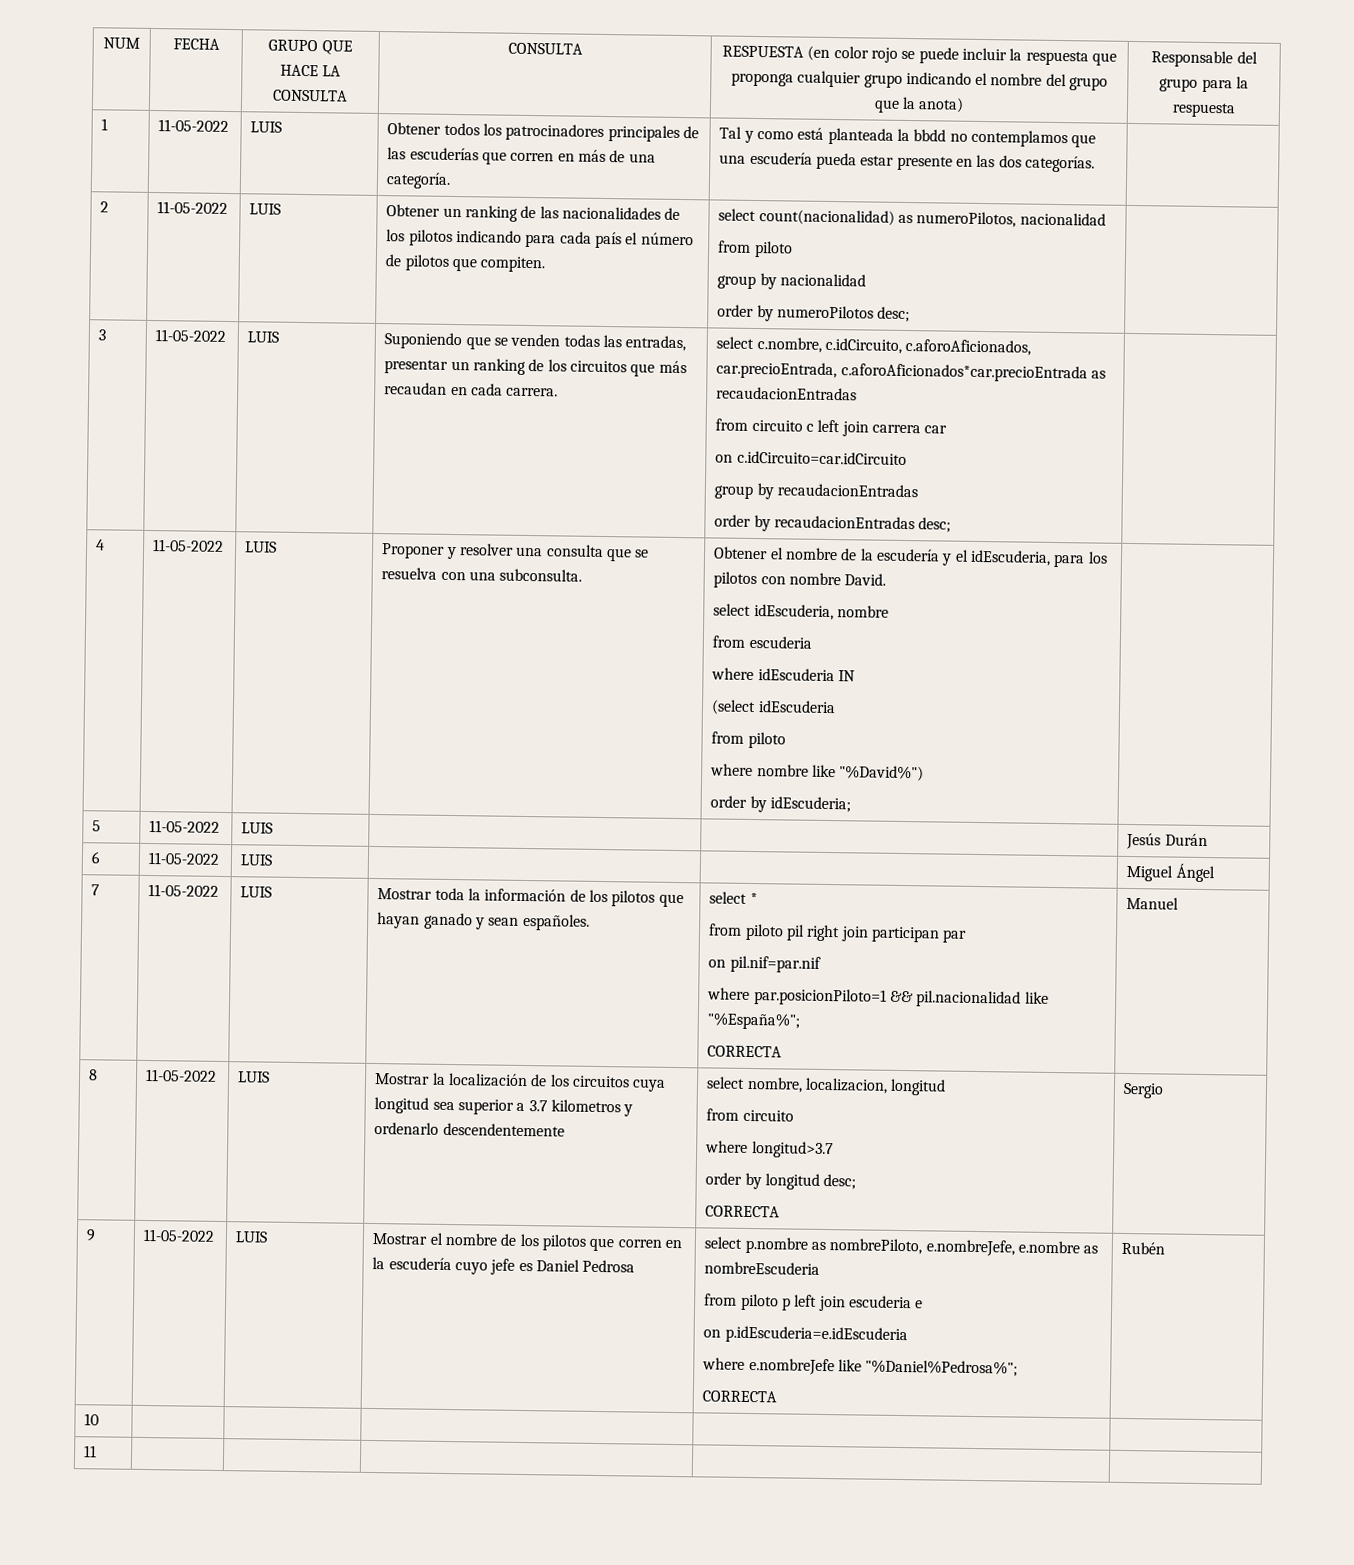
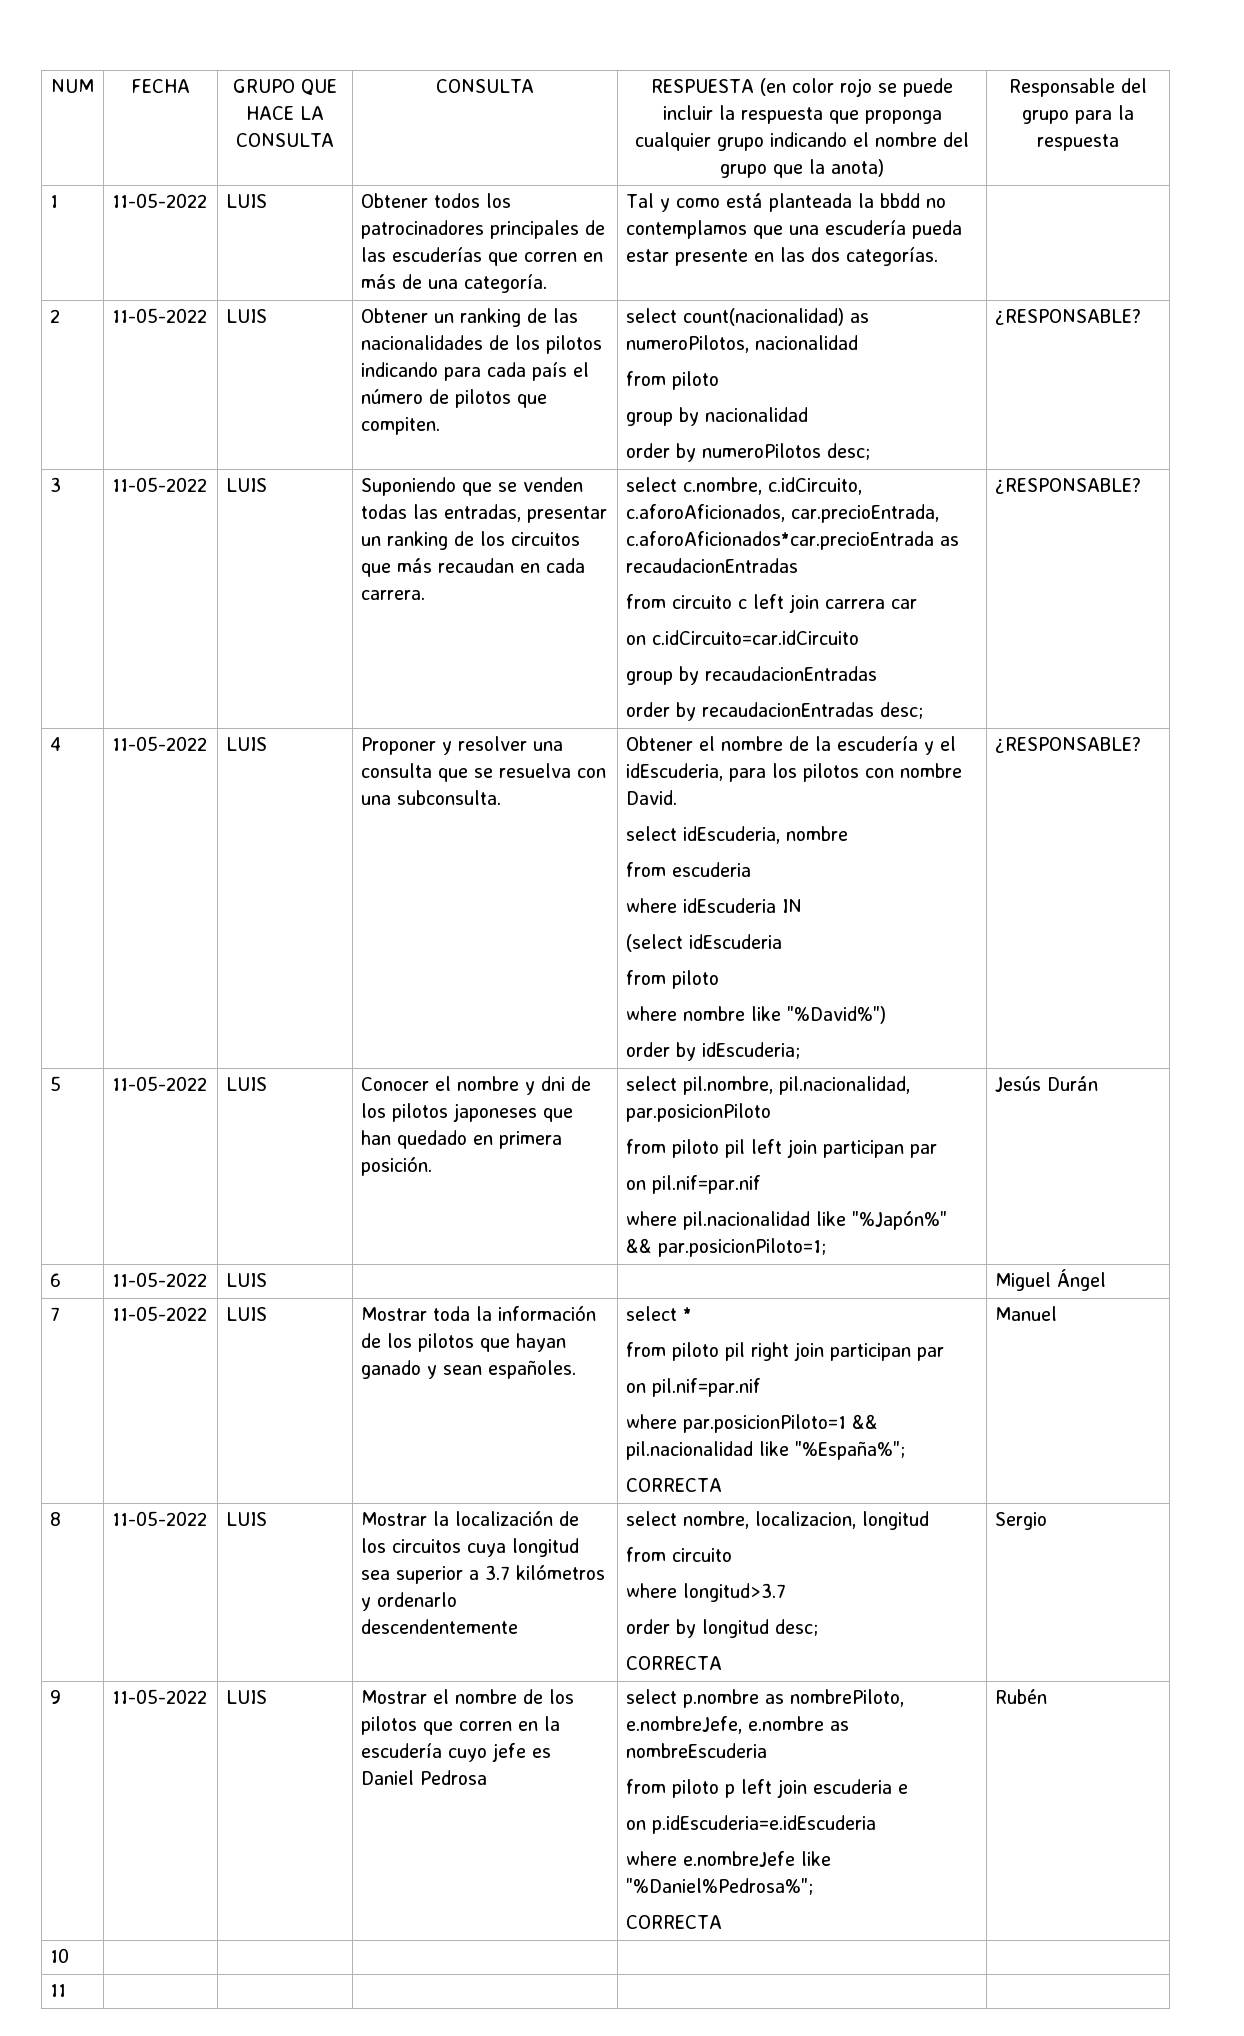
(911, 314) none -> [995,309,1142,325] ¿RESPONSABLE?
(952, 525) none -> [995,478,1142,494] ¿RESPONSABLE?
(852, 804) none -> [995,737,1142,753] ¿RESPONSABLE?
(274, 828) | -> [361,1076,592,1095] [361,1103,574,1122] [361,1130,563,1149] [361,1157,433,1176] [626,1076,911,1095] [626,1103,772,1122] [626,1139,938,1158] [626,1175,762,1194] [626,1211,948,1230] [626,1238,827,1257] Conocer el nombre y dni de los pilotos japoneses que han quedado en primera posición. | select pil.nombre, pil.nacionalidad, par.posicionPiloto // from piloto pil left join participan par // on pil.nif=par.nif // where pil.nacionalidad like "%Japón%" && par.posicionPiloto=1;
[550,1099,621,1113] kilometros -> [516,1565,606,1580] kilómetros

